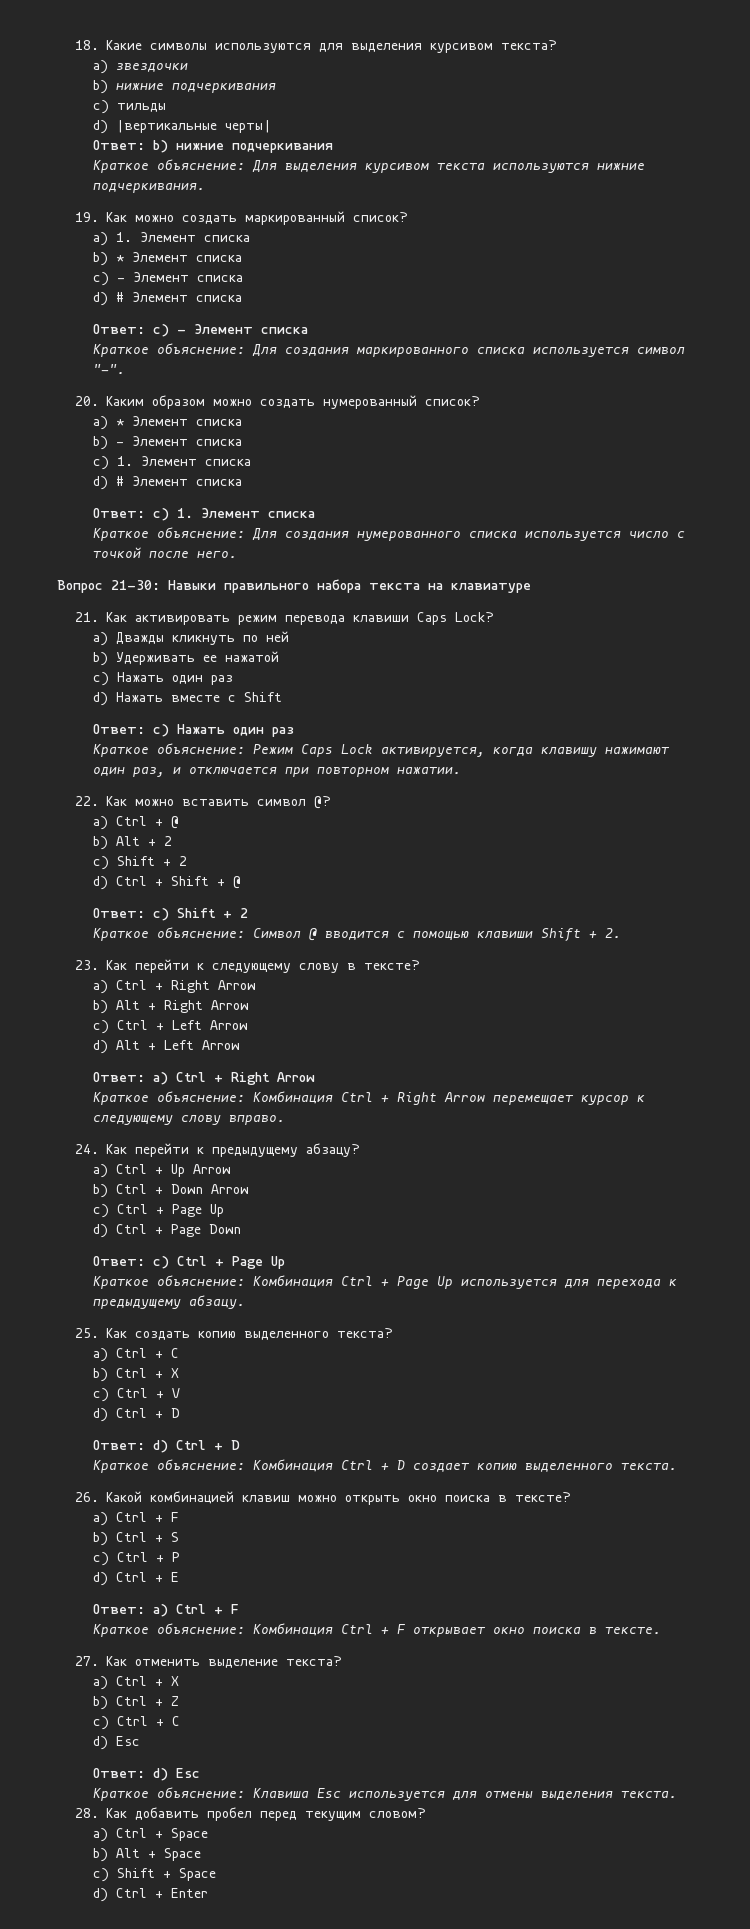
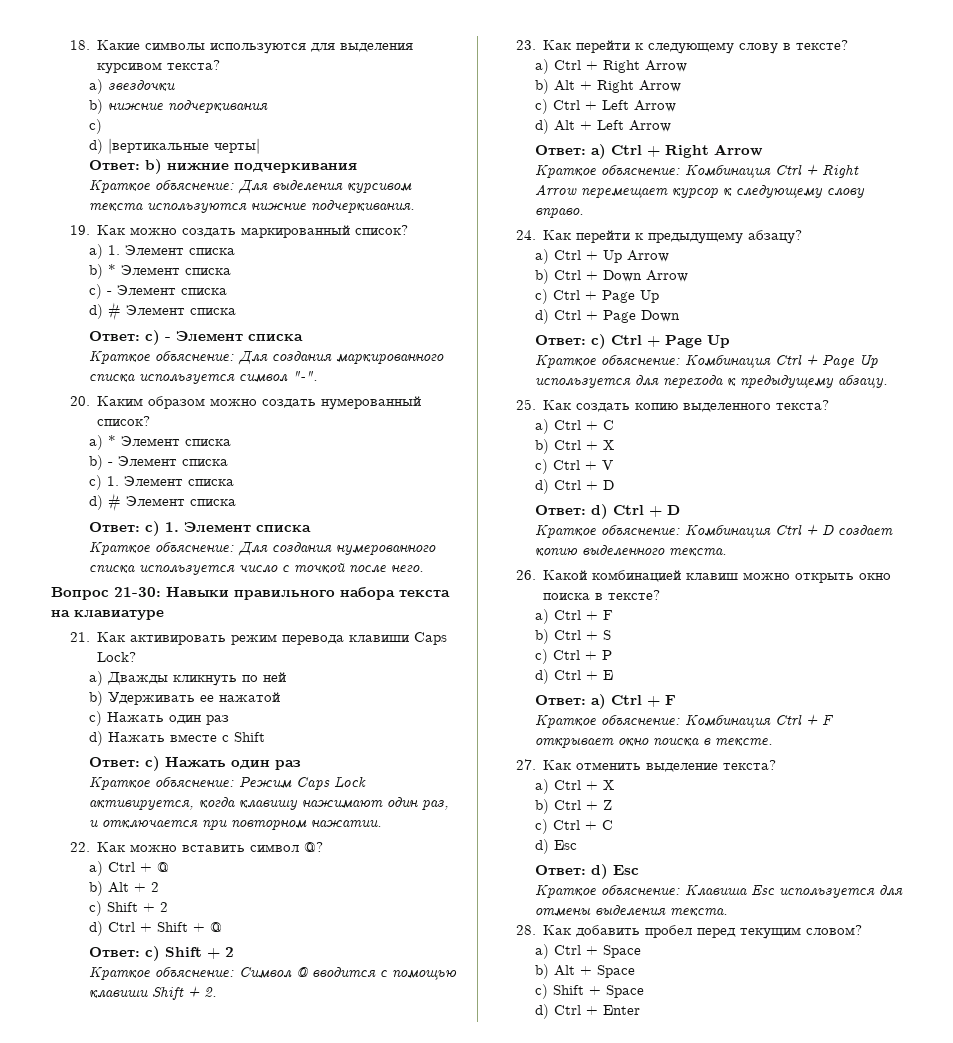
[116,103,166,112] тильды -> (102, 126) none

